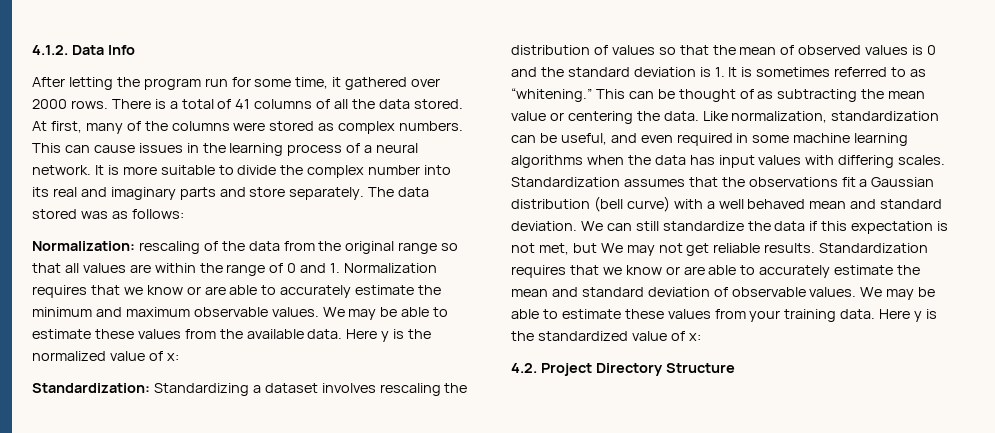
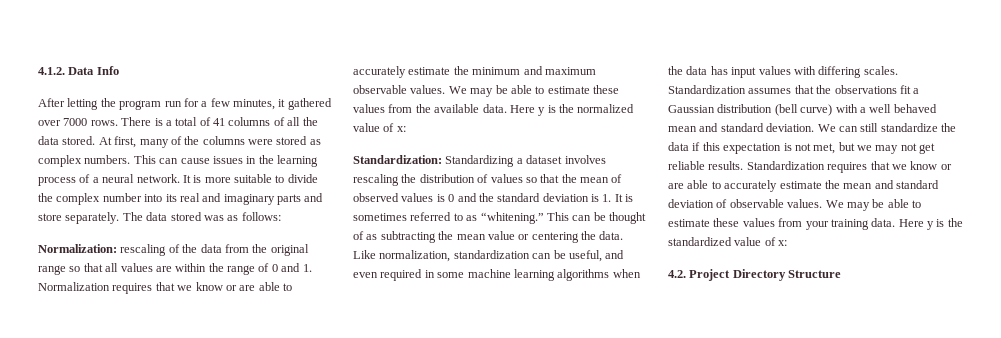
[254,77,329,89] some time, -> [201,98,275,110] a few minutes,
[32,99,67,109] 2000 -> [63,118,88,126] 7000
[600,243,623,253] We -> [857,145,872,151] we

